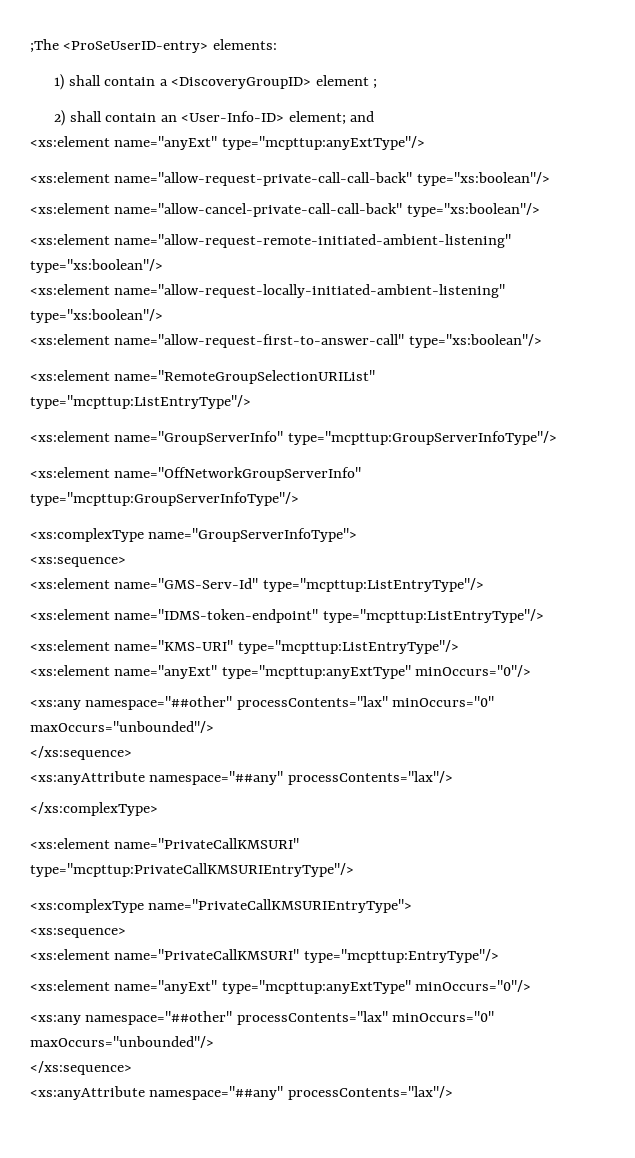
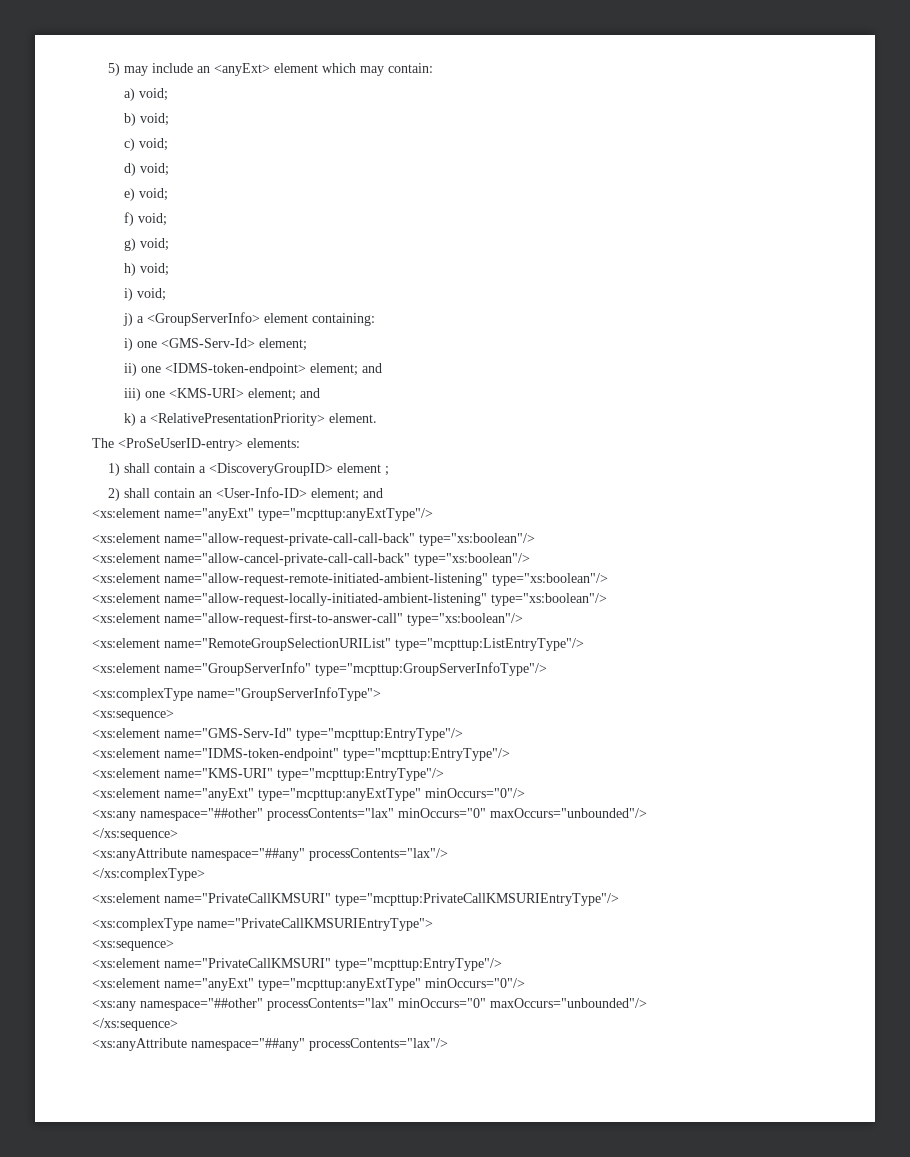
[30,39,59,53] ;The -> [107,63,433,76] [123,88,168,101] [123,113,169,126] [123,138,168,151] [123,163,169,176] [123,188,168,201] [123,212,167,226] [123,238,169,251] [123,263,169,276] [123,288,166,301] [122,312,375,326] [123,338,307,351] [123,363,382,376] [123,388,320,401] [123,413,377,426] [92,438,114,448] 5) may include an <anyExt> element which may contain: // a) void; // b) void; // c) void; // d) void; // e) void; // f) void; // g) void; // h) void; // i) void; // j) a <GroupServerInfo> element containing: // i) one <GMS-Serv-Id> element; // ii) one <IDMS-token-endpoint> element; and // iii) one <KMS-URI> element; and // k) a <RelativePresentationPriority> element. // The
[30,467,362,481] [30,492,299,506] // <xs:element name="OffNetworkGroupServerInfo" type="mcpttup:GroupServerInfoType"/> -> (547, 669) none
[262,578,484,592] type="mcpttup:ListEntryType"/> -> [296,728,463,741] type="mcpttup:EntryType"/>
[322,609,544,623] type="mcpttup:ListEntryType"/> -> [343,748,510,761] type="mcpttup:EntryType"/>
[237,640,459,654] type="mcpttup:ListEntryType"/> -> [277,768,444,781] type="mcpttup:EntryType"/>

